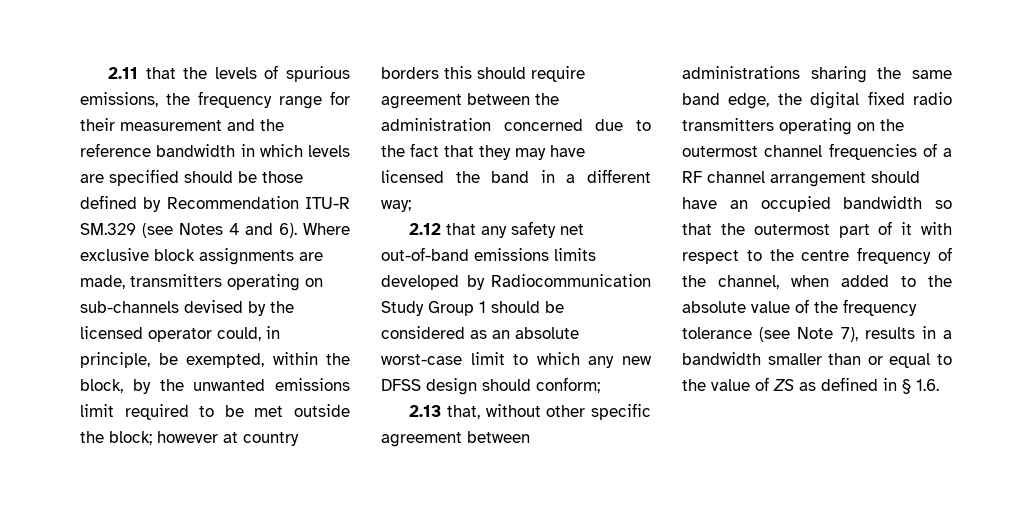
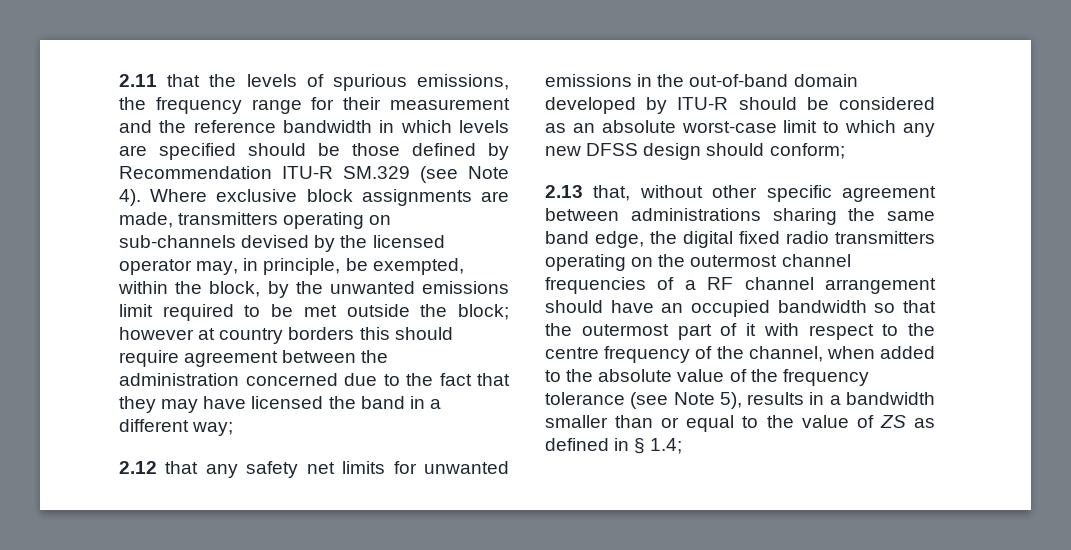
[179,223,297,238] Notes 4 and 6). -> [468,166,509,179] [119,189,141,206] Note 4).
[217,327,261,341] could, -> [196,261,239,275] may,
[381,247,596,261] [381,274,651,290] [381,301,486,316] out-of-band emissions limits developed by Radiocommunication Study Group 1 -> [342,461,509,474] [545,74,858,87] [545,97,729,114] limits for unwanted emissions in the out-of-band domain developed by ITU-R
[840,327,858,342] 7), -> [719,392,742,409] 5),
[916,379,939,391] 1.6. -> [650,438,683,454] 1.4;

